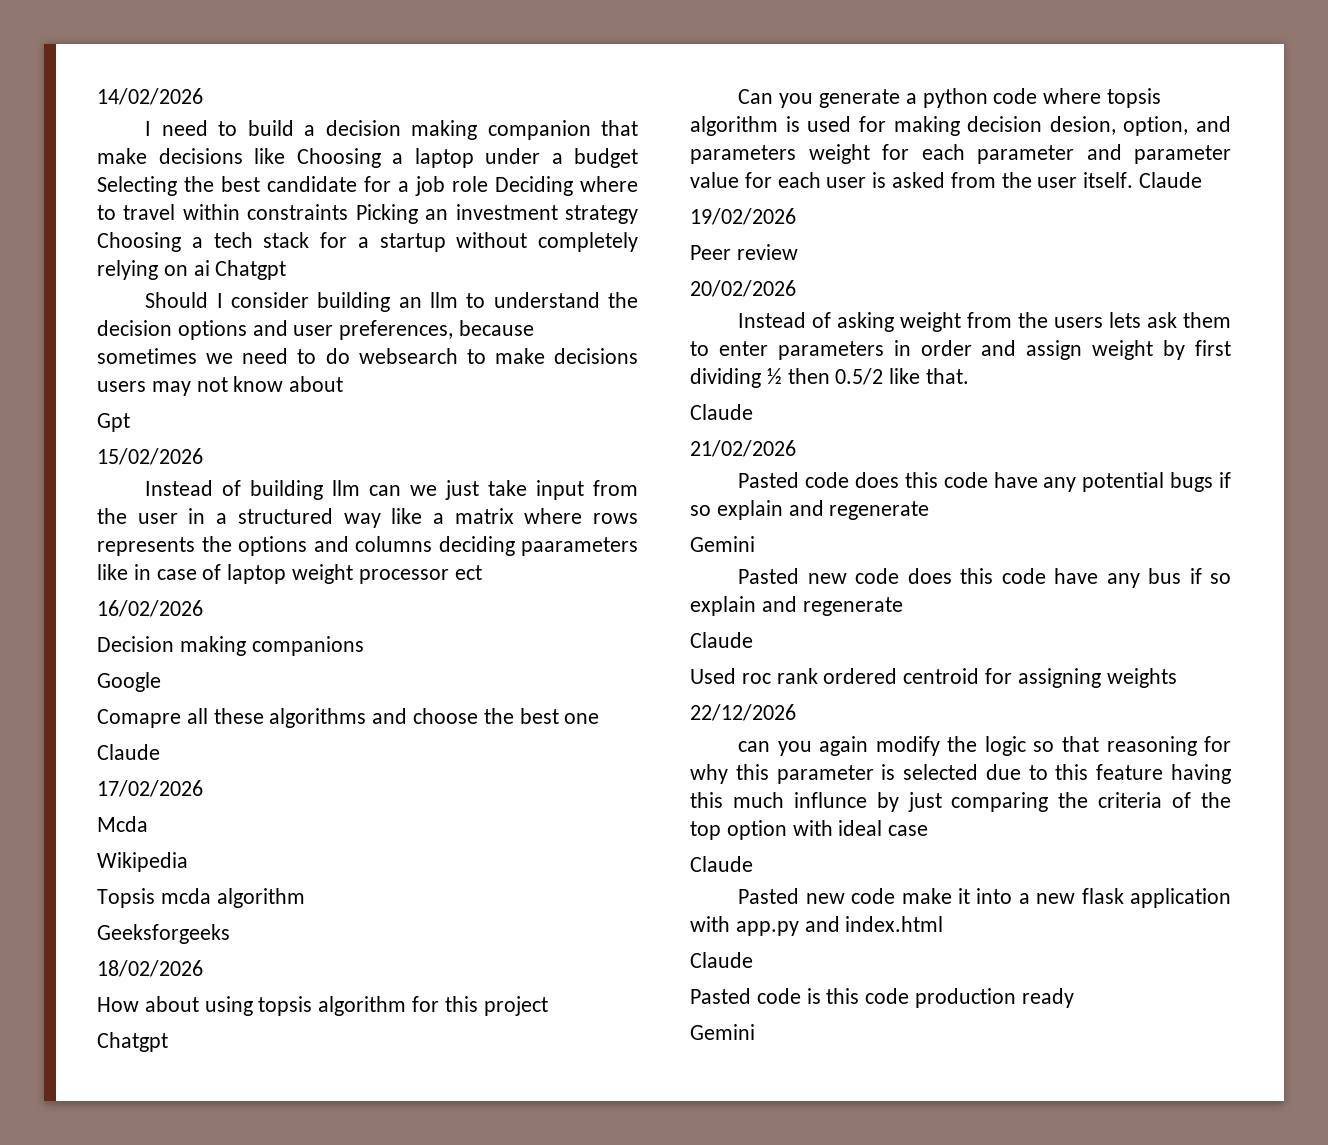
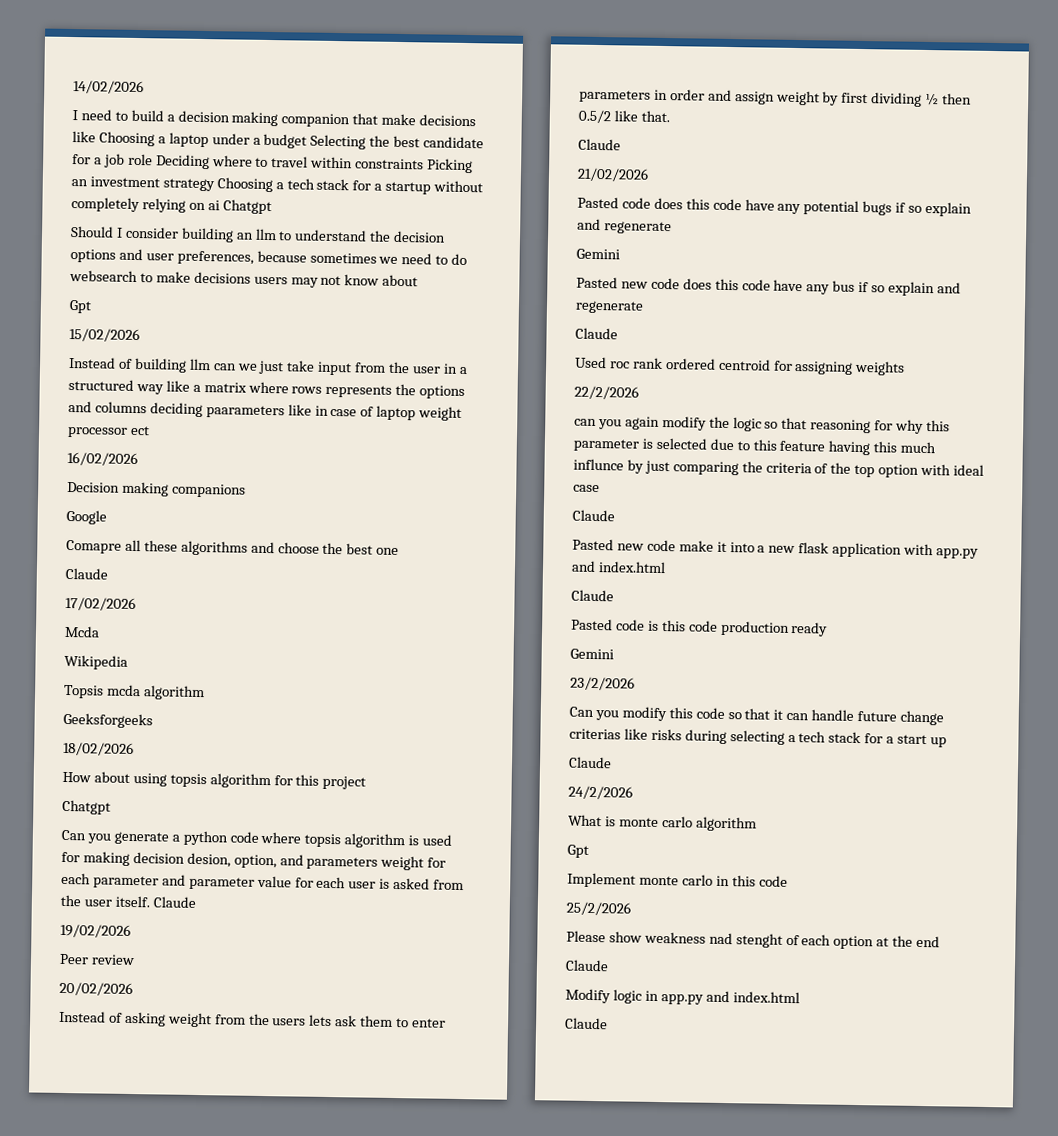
[690,704,796,721] 22/12/2026 -> [574,385,639,400] 22/2/2026
(755, 1032) none -> [570,676,635,691] [569,706,945,726] [569,728,948,748] [568,756,612,769] [568,785,633,800] [568,814,757,832] [567,844,589,858] [567,872,788,888] [566,901,631,916] [566,930,941,950] [565,959,609,972] [565,988,800,1005] [565,1017,608,1030] // 23/2/2026 // Can you modify this code so that it can handle future change criterias like risks during selecting a tech stack for a start up // Claude // 24/2/2026 // What is monte carlo algorithm // Gpt // Implement monte carlo in this code // 25/2/2026 // Please show weakness nad stenght of each option at the end // Claude // Modify logic in app.py and index.html // Claude

